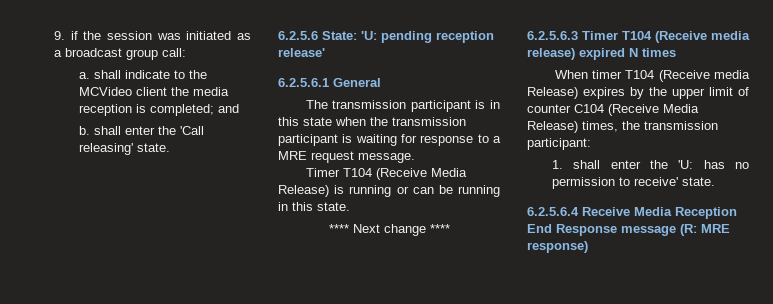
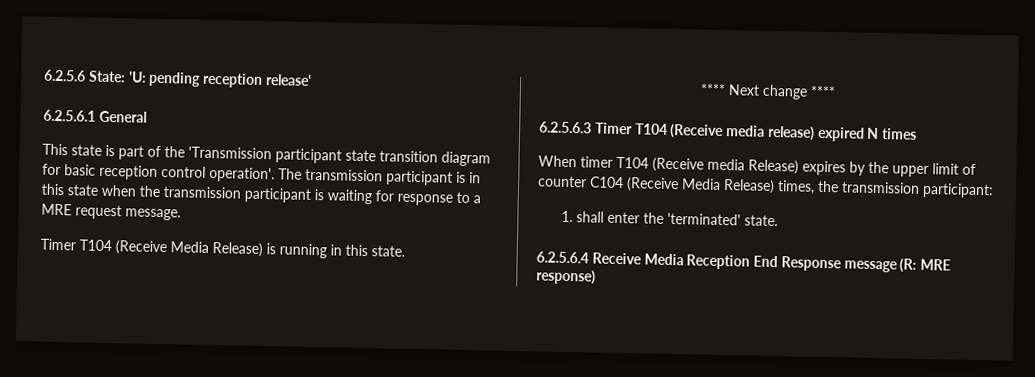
[53,31,251,40] [53,48,186,60] [78,70,207,79] [78,87,229,96] [78,104,239,116] [78,126,204,135] [78,143,170,155] 9. if the session was initiated as a broadcast group call: // a. shall indicate to the MCVideo client the media reception is completed; and // b. shall enter the 'Call releasing' state. // -> (44, 75) none
(381, 82) none -> [42,143,491,167] [42,163,275,183] This state is part of the 'Transmission participant state transition diagram for basic reception control operation'.
[396,185,500,197] or can be running -> (327, 251) none
[678,160,749,169] [551,177,678,189] 'U: has no permission to receive' -> [666,212,741,226] 'terminated'

